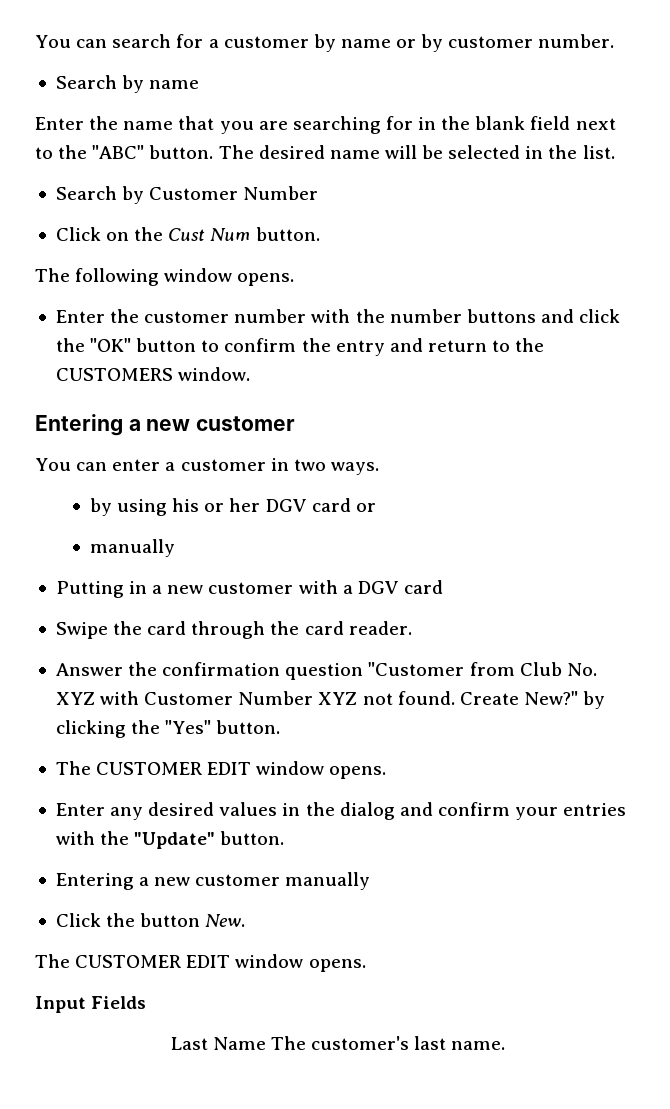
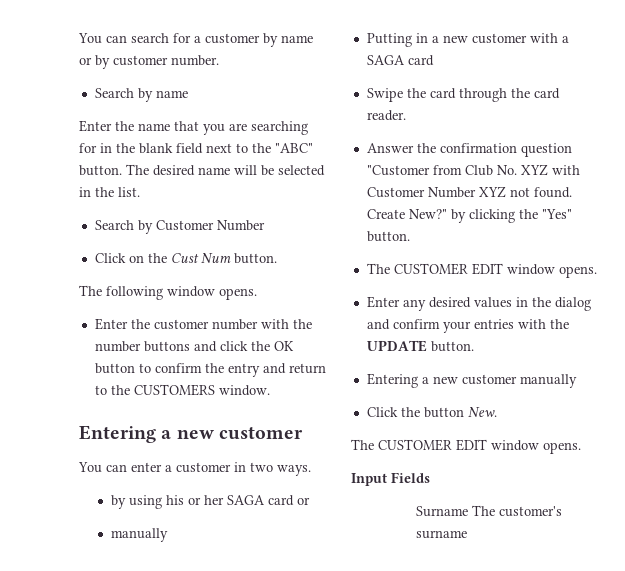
[90,338,132,352] "OK" -> [273,341,294,351] OK
[265,499,307,512] DGV -> [227,495,266,505] SAGA
[357,581,399,594] DGV -> [366,55,405,65] SAGA
[134,832,216,849] "Update" -> [366,340,427,352] UPDATE
[170,1036,506,1050] Last Name The customer's last name. -> [415,505,562,517] [415,530,467,539] Surname The customer's surname

